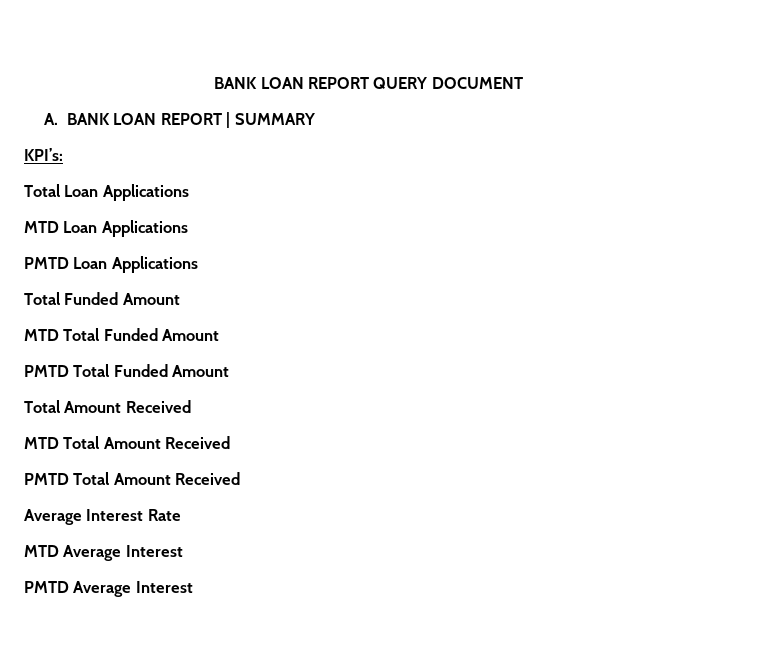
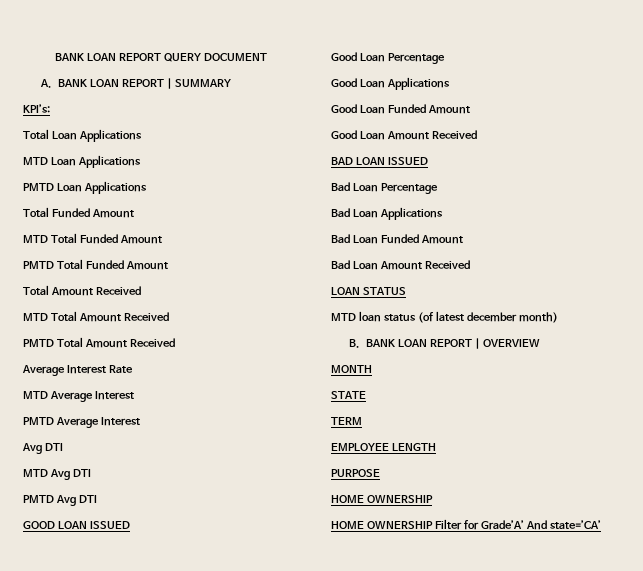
(193, 587) none -> [22,443,63,454] [23,469,91,480] [23,495,97,506] [23,521,130,529] [331,52,445,64] [331,77,450,90] [331,104,470,114] [331,130,477,140] [331,157,428,165] [331,182,438,194] [331,207,443,220] [331,234,463,244] [331,260,470,270] [331,287,406,295] [331,311,558,323] [348,338,541,349] [331,365,372,373] [331,391,366,399] [331,417,362,425] [331,443,436,451] [331,469,380,477] [331,495,433,503] [331,519,601,530] // Avg DTI // MTD Avg DTI // PMTD Avg DTI // GOOD LOAN ISSUED // Good Loan Percentage // Good Loan Applications // Good Loan Funded Amount // Good Loan Amount Received // BAD LOAN ISSUED // Bad Loan Percentage // Bad Loan Applications // Bad Loan Funded Amount // Bad Loan Amount Received // LOAN STATUS // MTD loan status (of latest december month) // B. BANK LOAN REPORT | OVERVIEW // MONTH // STATE // TERM // EMPLOYEE LENGTH // PURPOSE // HOME OWNERSHIP // HOME OWNERSHIP Filter for Grade’A’ And state=’CA’

